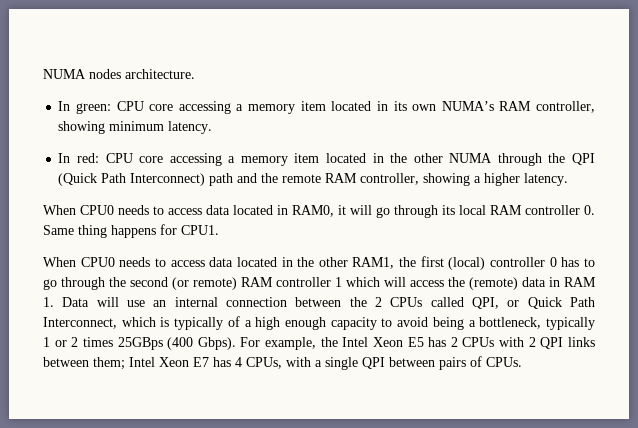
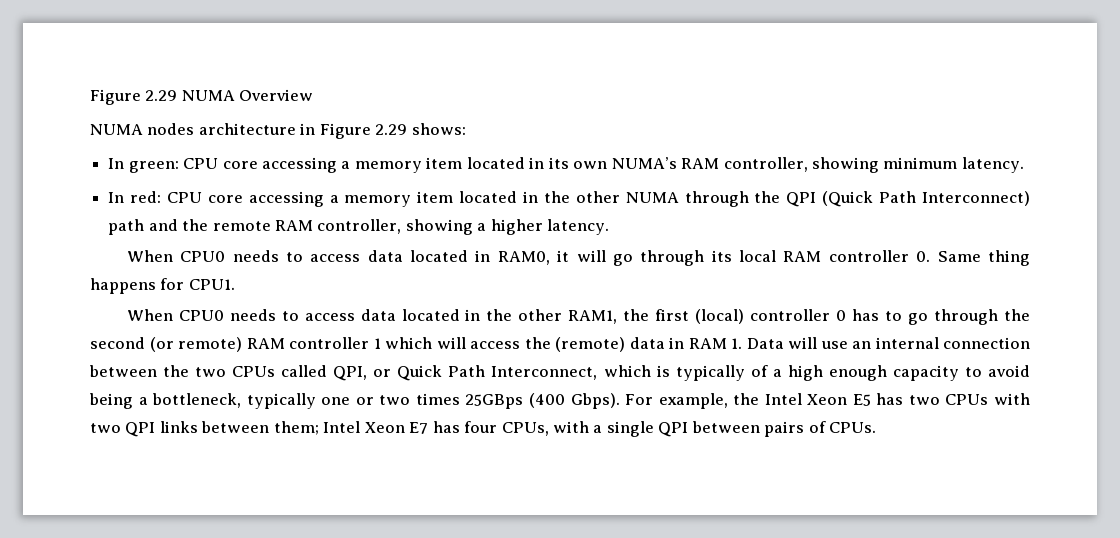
[43,69,195,79] NUMA nodes architecture. -> [90,89,314,105] [90,123,466,139] Figure 2.29 NUMA Overview // NUMA nodes architecture in Figure 2.29 shows:
[375,297,382,307] 2 -> [195,367,227,377] two
[43,337,79,347] 1 or 2 -> [321,395,411,405] one or two
[450,337,458,347] 2 -> [908,395,940,405] two
[528,337,536,347] 2 -> [90,423,121,433] two
[235,357,242,367] 4 -> [464,421,498,433] four

